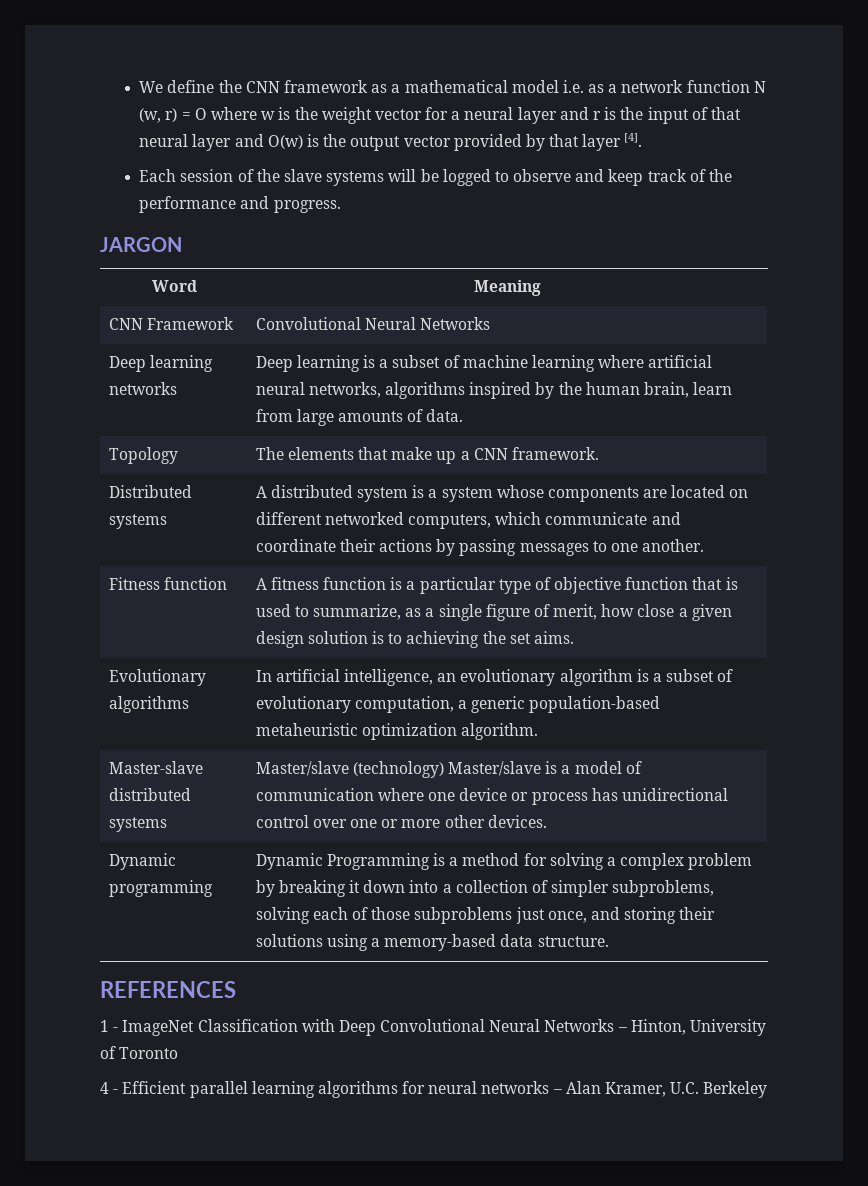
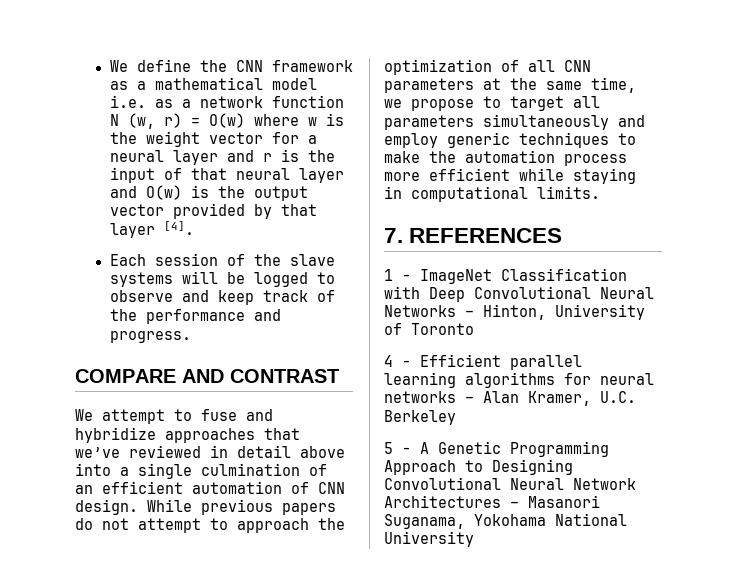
[194,108,207,120] O -> [208,113,245,128] O(w)
[100,237,182,252] [151,280,197,292] [474,280,541,296] [108,317,234,330] [255,317,491,330] [108,355,213,372] [108,382,177,395] [255,355,713,372] [255,382,733,399] [255,409,464,426] [108,447,178,464] [255,447,599,464] [108,485,192,498] [108,514,167,529] [255,485,749,502] [255,512,681,529] [255,539,705,556] [108,577,227,590] [255,577,738,594] [255,604,732,621] [255,631,574,648] [108,669,206,686] [108,696,189,713] [255,669,734,686] [255,696,661,713] [255,723,539,740] [108,761,203,774] [108,788,191,801] [108,817,167,832] [255,761,642,778] [255,788,728,805] [255,815,547,828] [108,853,176,870] [108,880,213,897] [255,853,753,870] [255,880,715,897] [255,907,716,924] [255,934,609,951] JARGON // Word | Meaning // CNN Framework | Convolutional Neural Networks // Deep learning networks | Deep learning is a subset of machine learning where artificial neural networks, algorithms inspired by the human brain, learn from large amounts of data. // Topology | The elements that make up a CNN framework. // Distributed systems | A distributed system is a system whose components are located on different networked computers, which communicate and coordinate their actions by passing messages to one another. // Fitness function | A fitness function is a particular type of objective function that is used to summarize, as a single figure of merit, how close a given design solution is to achieving the set aims. // Evolutionary algorithms | In artificial intelligence, an evolutionary algorithm is a subset of evolutionary computation, a generic population-based metaheuristic optimization algorithm. // Master-slave distributed systems | Master/slave (technology) Master/slave is a model of communication where one device or process has unidirectional control over one or more other devices. // Dynamic programming | Dynamic Programming is a method for solving a complex problem by breaking it down into a collection of simpler subproblems, solving each of those subproblems just once, and storing their solutions using a memory-based data structure. // -> [75,369,339,383] [75,409,273,424] [75,427,300,443] [75,445,345,458] [75,463,327,479] [75,481,345,494] [75,499,336,515] [75,518,345,533] [384,59,591,75] [384,77,636,93] [384,96,600,111] [384,114,645,130] [384,132,636,148] [384,150,627,166] [384,168,636,184] [384,186,600,202] [384,228,403,243] COMPARE AND CONTRAST // We attempt to fuse and hybridize approaches that we’ve reviewed in detail above into a single culmination of an efficient automation of CNN design. While previous papers do not attempt to approach the optimization of all CNN parameters at the same time, we propose to target all parameters simultaneously and employ generic techniques to make the automation process more efficient while staying in computational limits. // 7.
(768, 1089) none -> [384,441,609,457] [384,459,573,475] [384,477,636,490] [384,495,600,508] [384,513,627,529] [384,531,474,547] // 5 - A Genetic Programming Approach to Designing Convolutional Neural Network Architectures – Masanori Suganama, Yokohama National University

